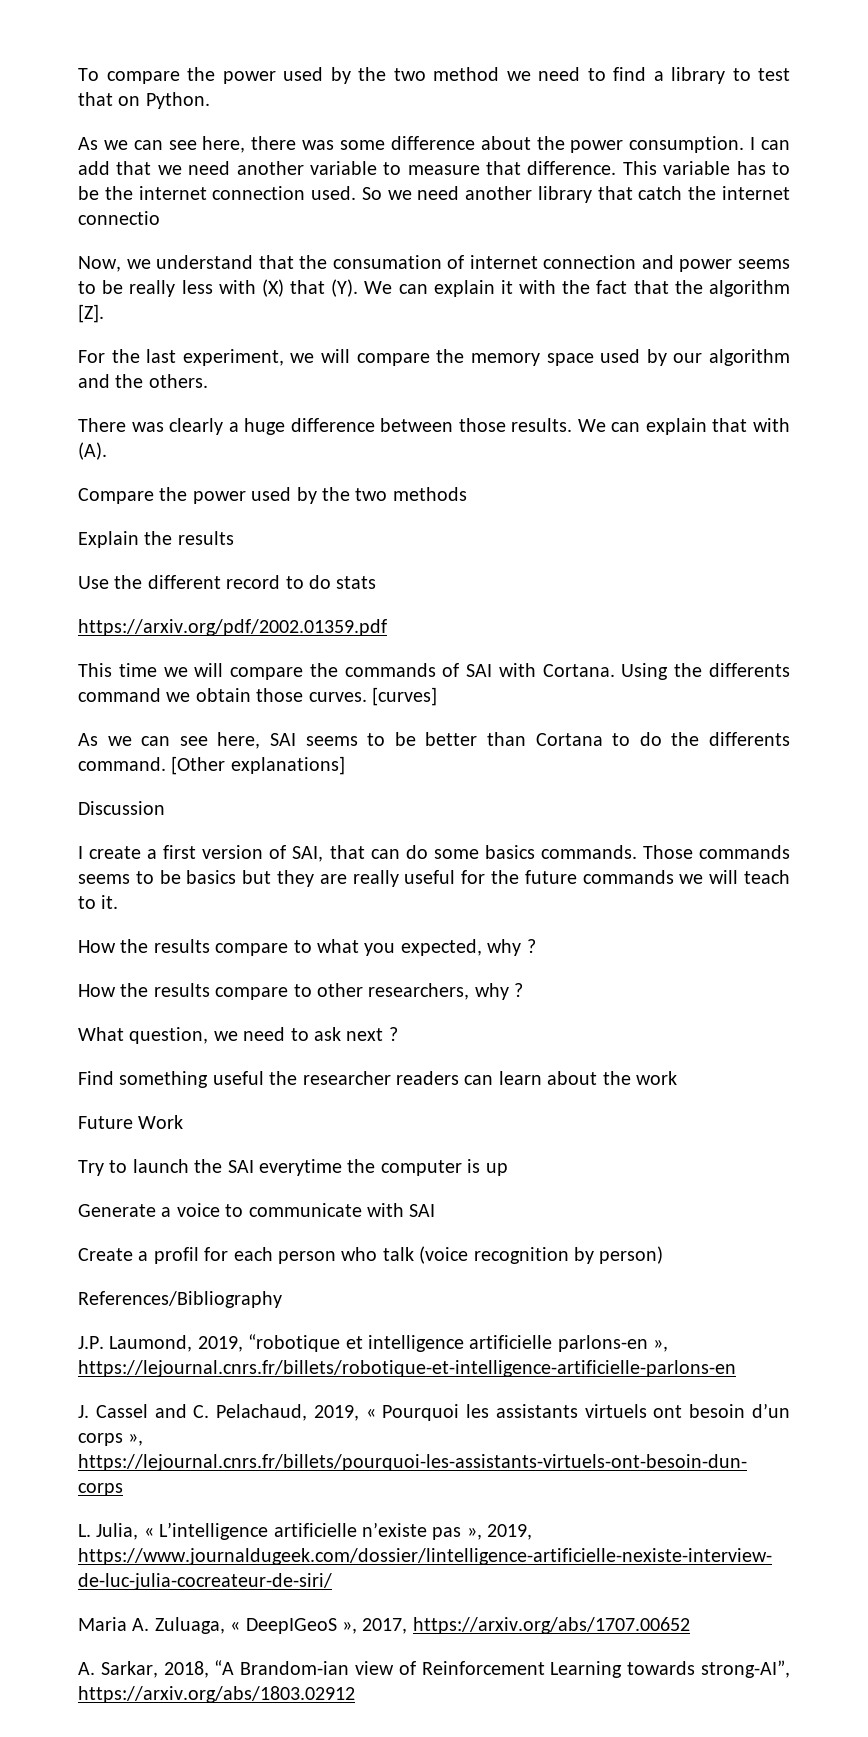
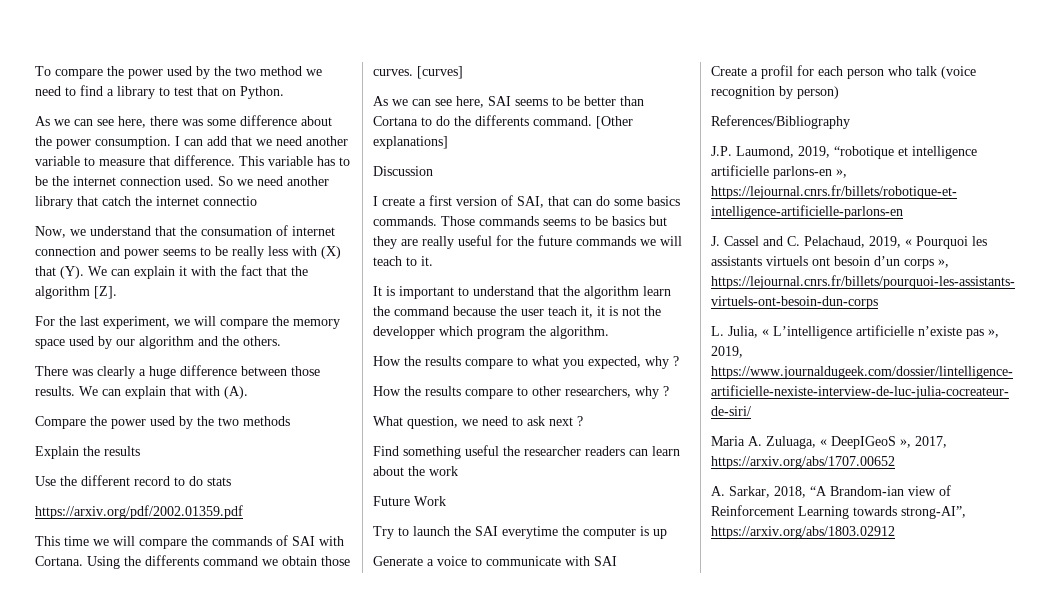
(119, 902) none -> [373,286,671,299] [373,306,661,318] [373,326,609,339] // It is important to understand that the algorithm learn the command because the user teach it, it is not the developper which program the algorithm.

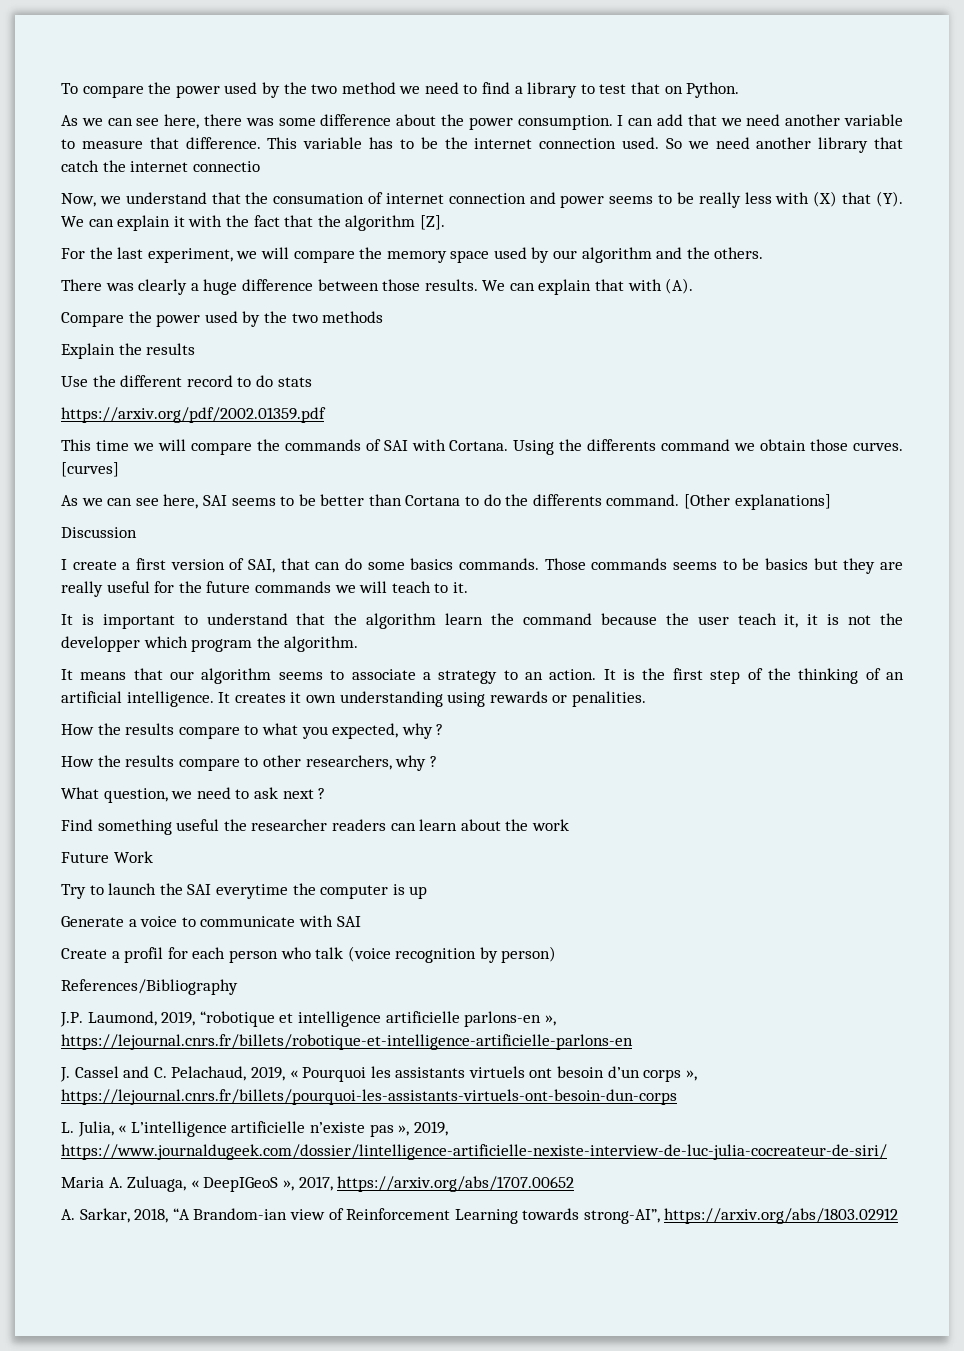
(609, 332) none -> [61,668,905,684] [61,691,646,707] // It means that our algorithm seems to associate a strategy to an action. It is the first step of the thinking of an artificial intelligence. It creates it own understanding using rewards or penalities.

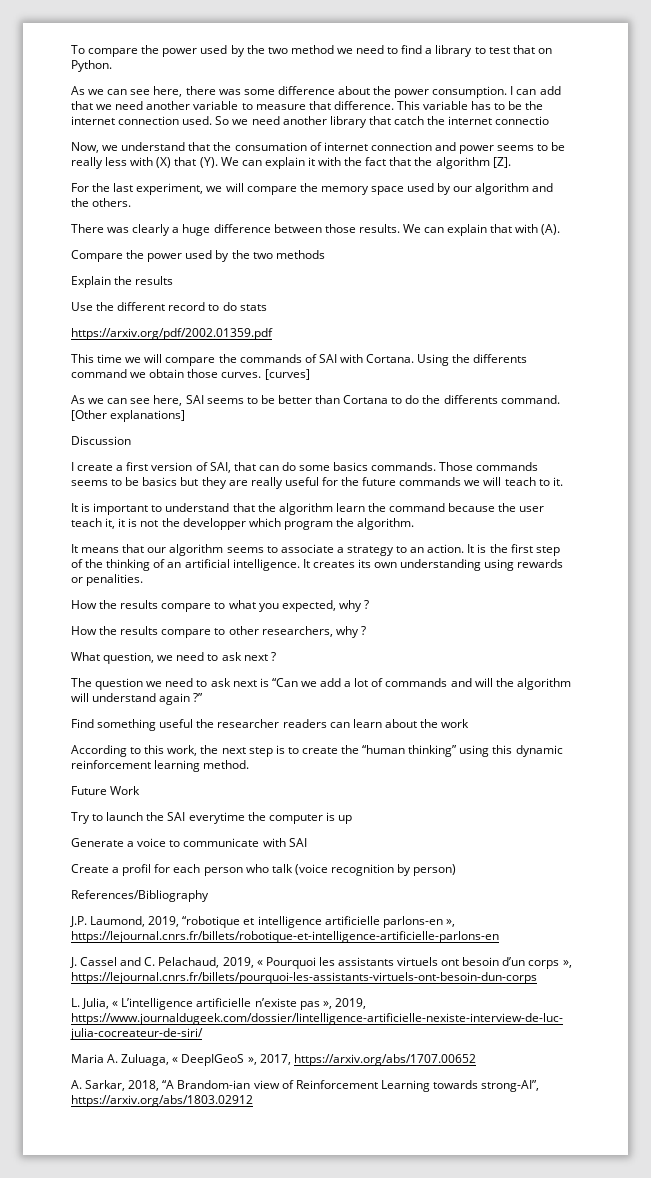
[290,692,302,703] it -> [357,559,371,568] its
(326, 793) none -> [71,678,571,690] [71,693,204,705] // The question we need to ask next is “Can we add a lot of commands and will the algorithm will understand again ?”
(569, 825) none -> [71,745,563,757] [71,760,250,772] // According to this work, the next step is to create the “human thinking” using this dynamic reinforcement learning method.

